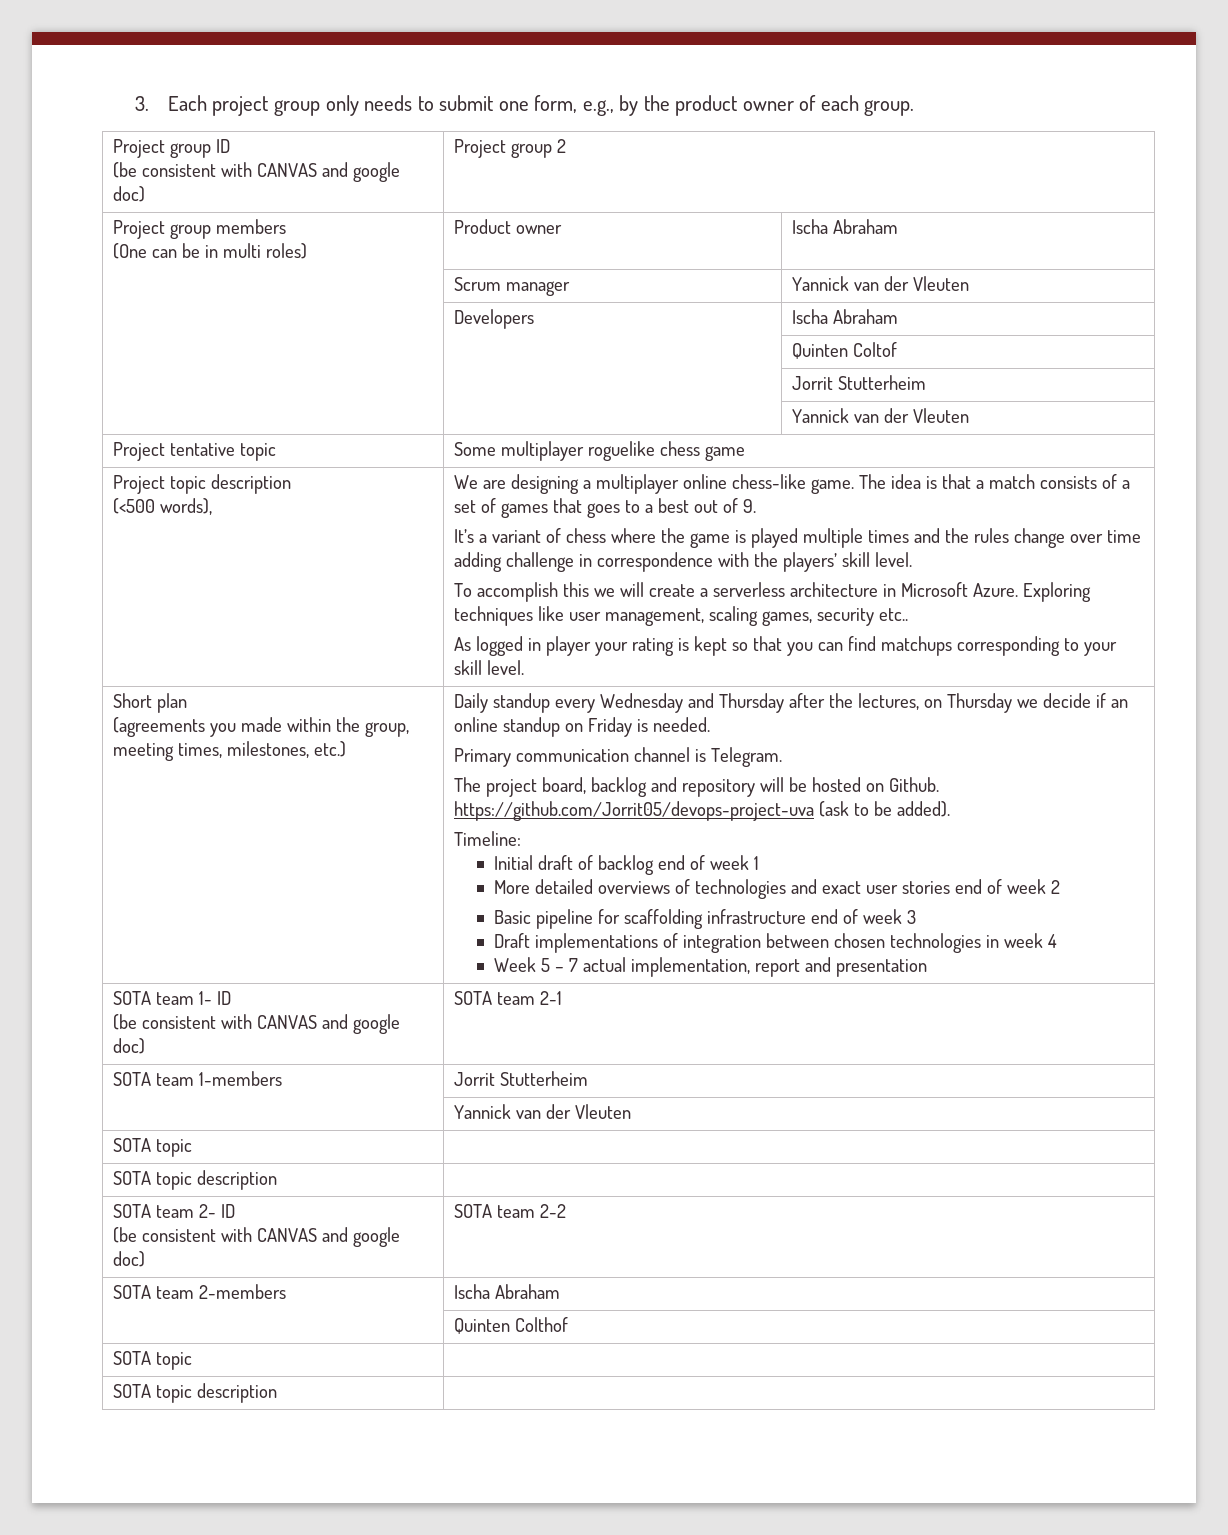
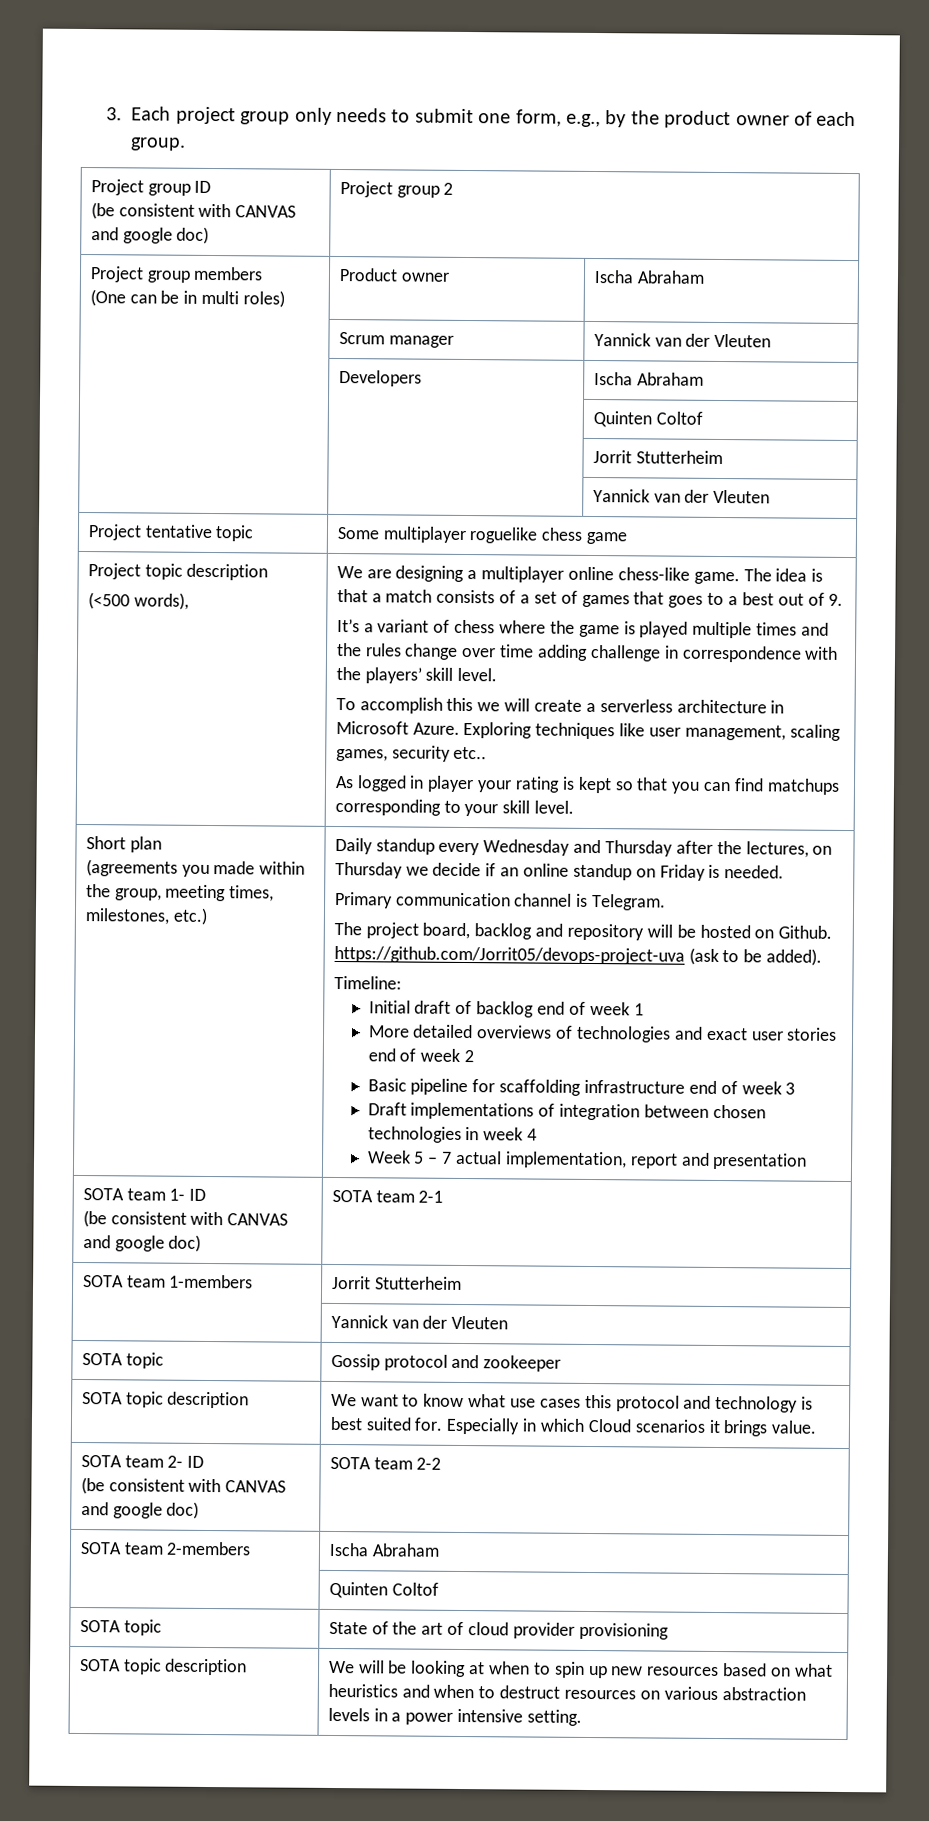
[112,1170,277,1190] // SOTA topic description | -> [330,1353,562,1372] [81,1391,250,1409] [330,1393,814,1413] [329,1416,818,1437] Gossip protocol and zookeeper // SOTA topic description | We want to know what use cases this protocol and technology is best suited for. Especially in which Cloud scenarios it brings value.
[514,1317,568,1332] [112,1351,192,1370] [112,1383,277,1403] Colthof // SOTA topic | // SOTA topic description | -> [391,1582,439,1596] [79,1619,162,1636] [328,1621,669,1640] [79,1658,248,1676] [328,1660,833,1679] [327,1683,806,1701] [327,1707,582,1726] Coltof // SOTA topic | State of the art of cloud provider provisioning // SOTA topic description | We will be looking at when to spin up new resources based on what heuristics and when to destruct resources on various abstraction levels in a power intensive setting.

